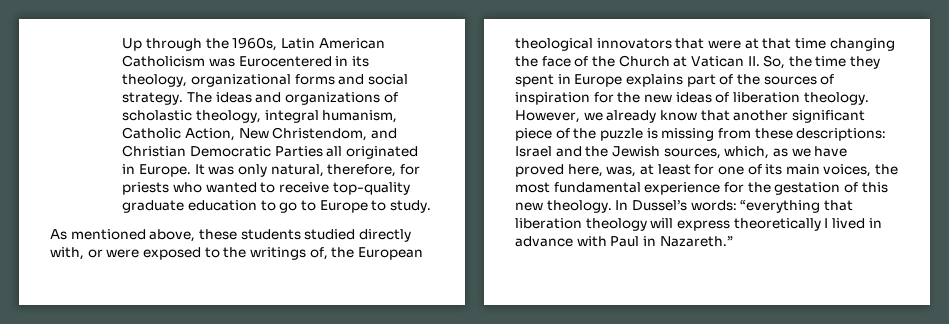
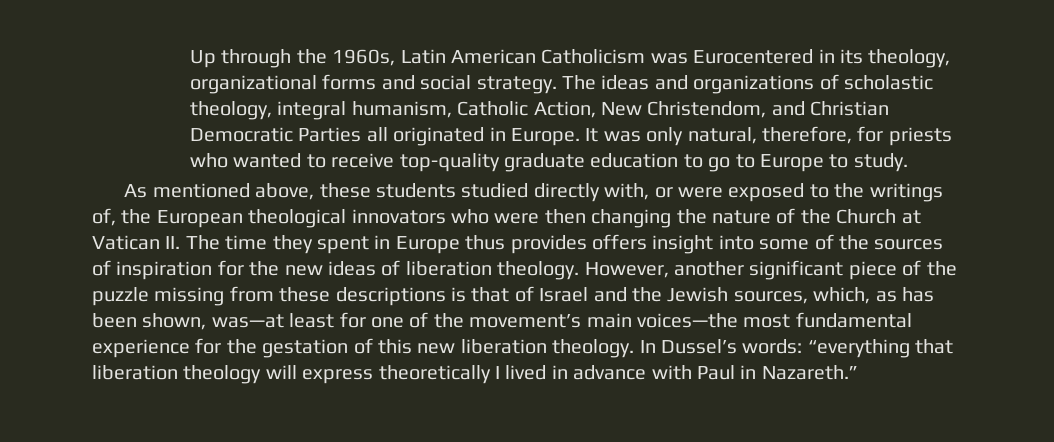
[675,38,826,49] that were at that time -> [451,209,586,224] who were then
[541,56,571,67] face -> [711,210,771,224] nature
[763,55,812,69] So, the -> [185,235,220,250] The
[625,74,716,87] explains part -> [465,234,810,254] thus provides offers insight into some
[583,110,730,123] we already know that -> (669, 270) none
[646,128,658,139] is -> (149, 296) none
[796,128,887,141] descriptions: -> [335,286,534,306] descriptions is that of
[791,146,848,157] [515,164,899,177] we have proved here, was, at least for one of its main voices, the -> [901,287,934,302] [92,312,738,330] has been shown, was—at least for one of the movement’s main voices—the
(543, 206) none -> [460,339,547,354] liberation

